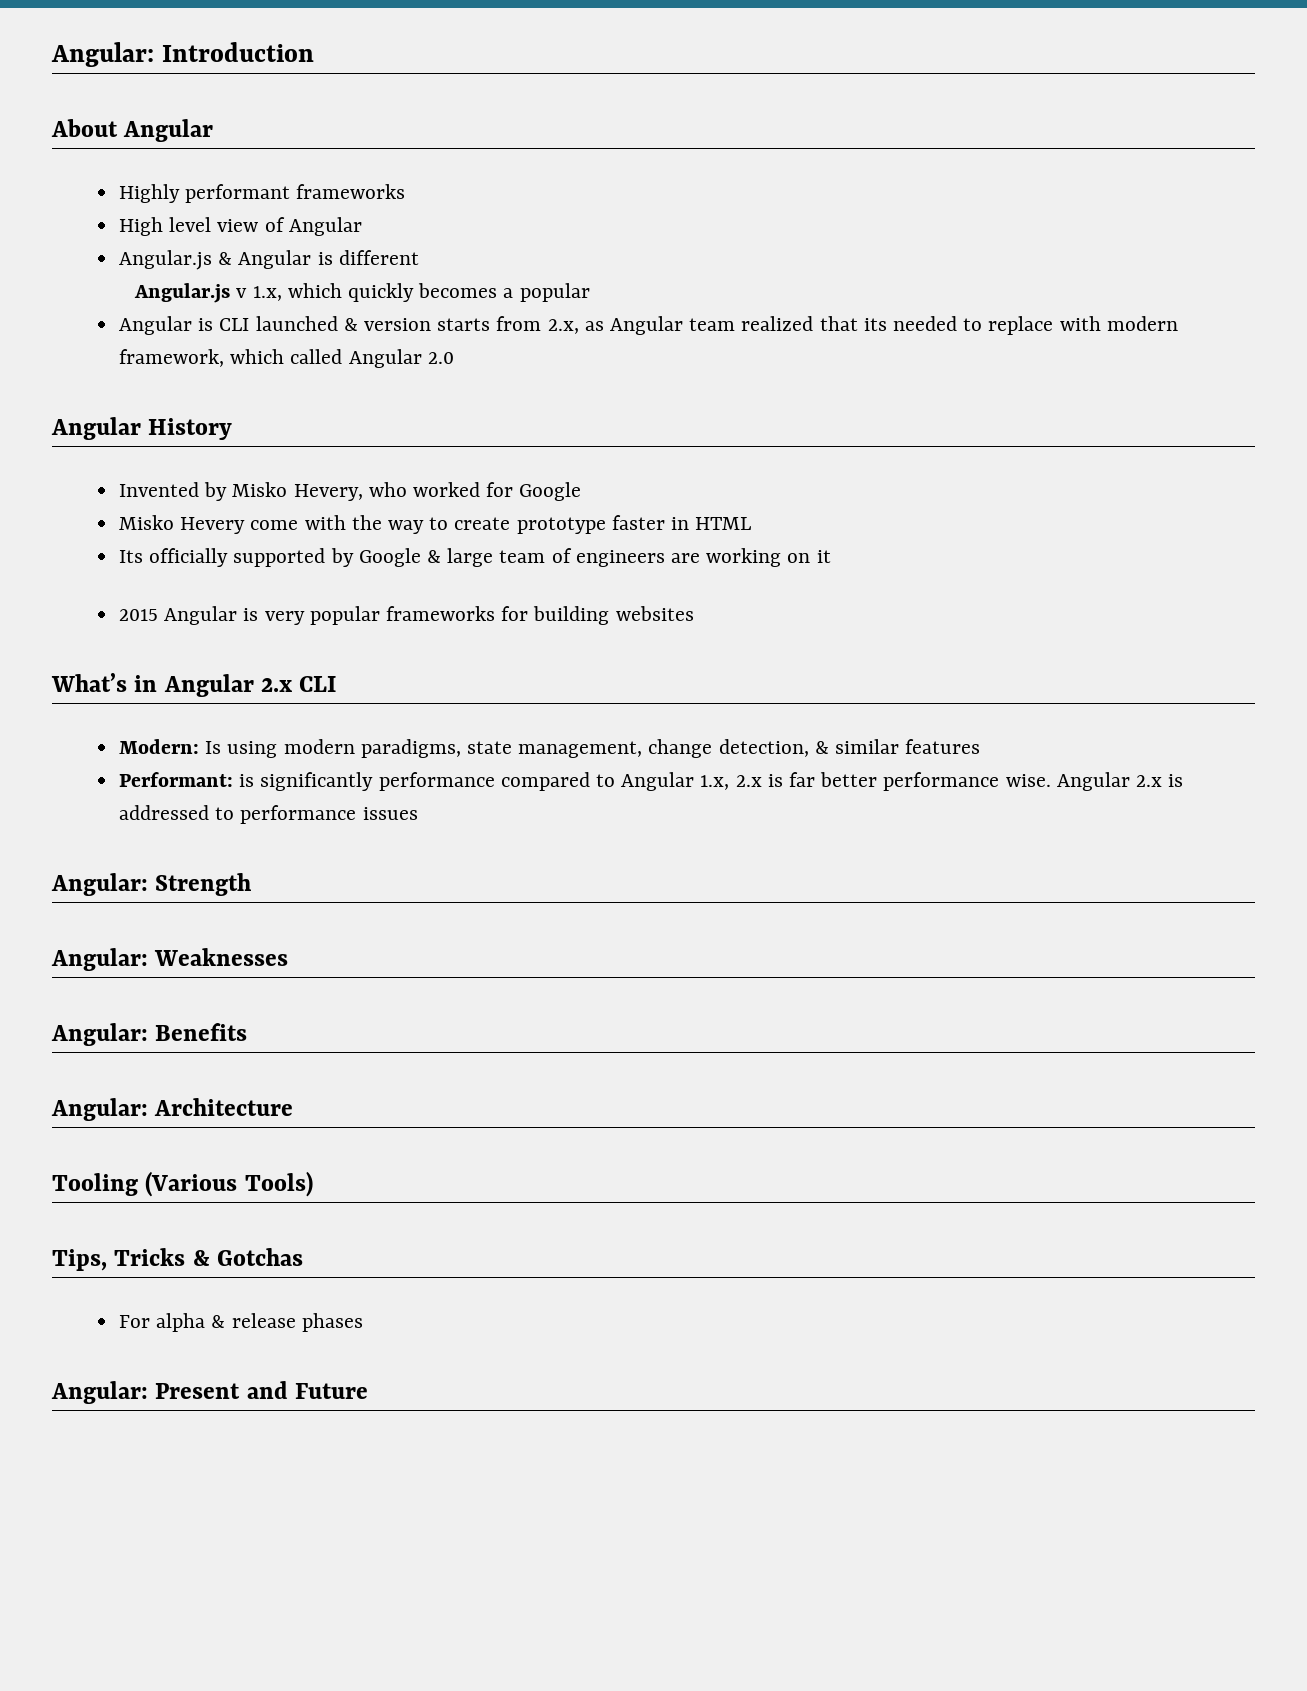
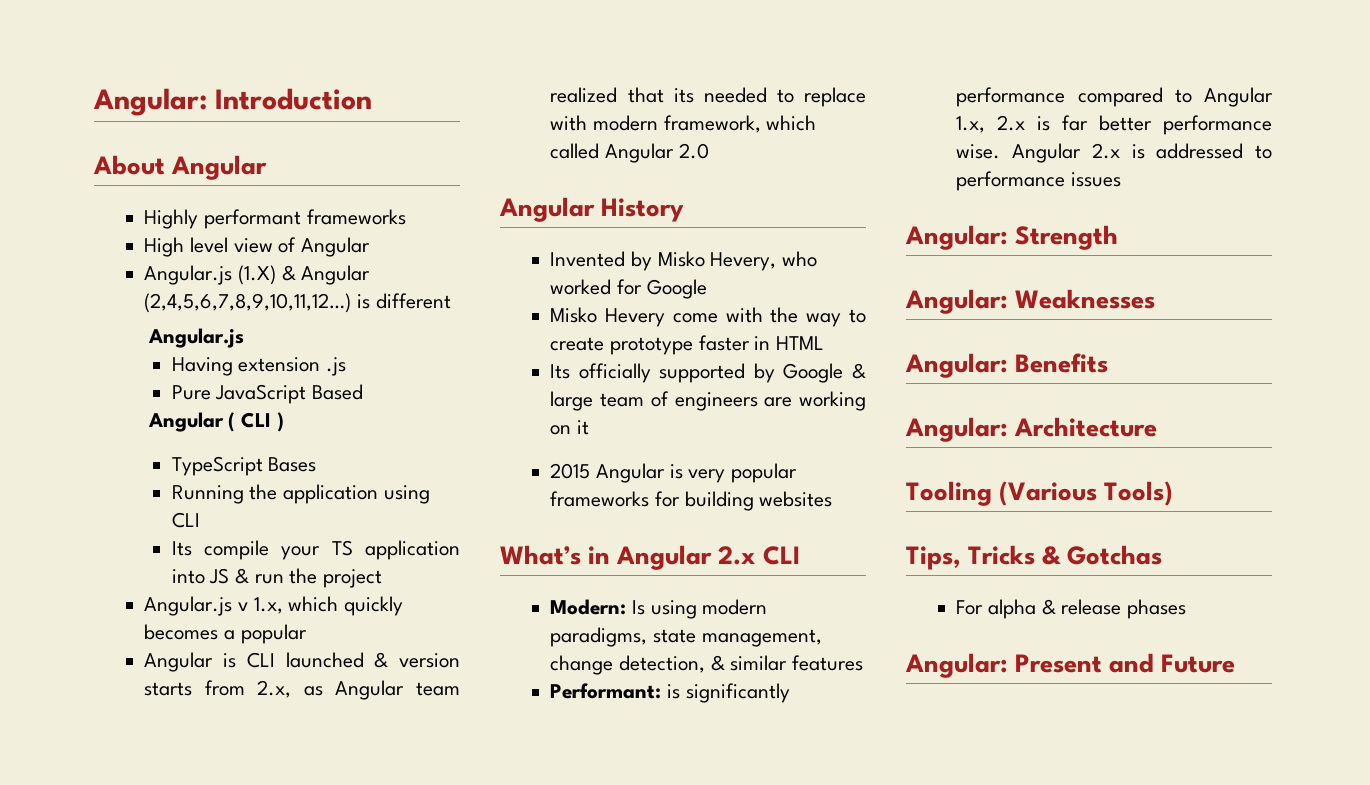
(212, 260) none -> [238,265,277,285] (1.X)
(312, 259) none -> [144,293,352,313] (2,4,5,6,7,8,9,10,11,12…)
(231, 293) none -> [171,357,347,376] [171,384,364,404] [147,412,284,432] [171,456,317,476] [171,484,430,504] [171,512,200,528] [171,540,460,560] [171,568,383,588] [144,596,233,616] // Having extension .js // Pure JavaScript Based // Angular ( CLI ) // TypeScript Bases // Running the application using CLI // Its compile your TS application into JS & run the project // Angular.js

